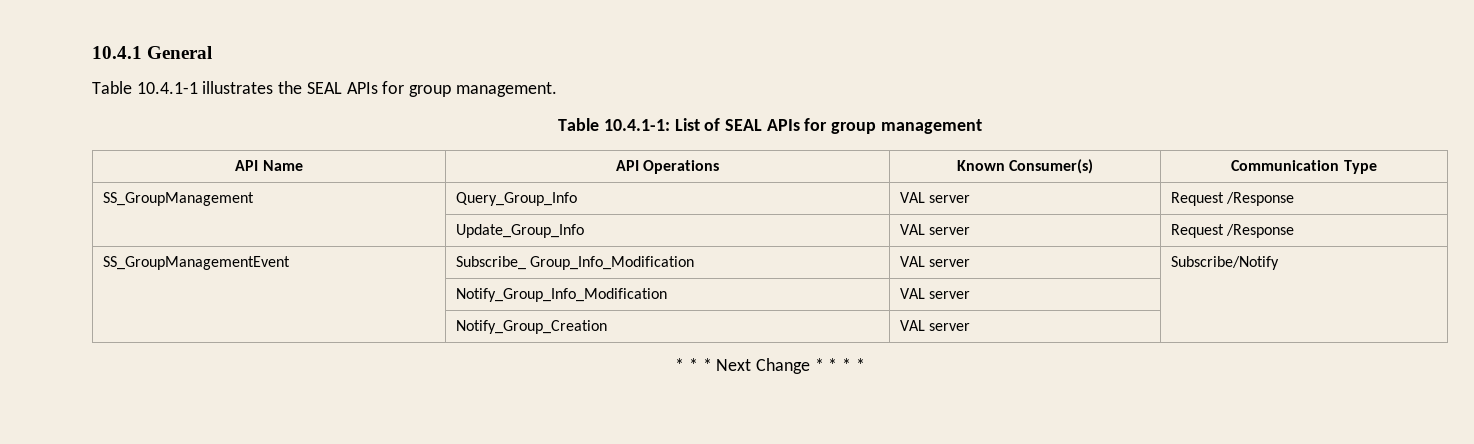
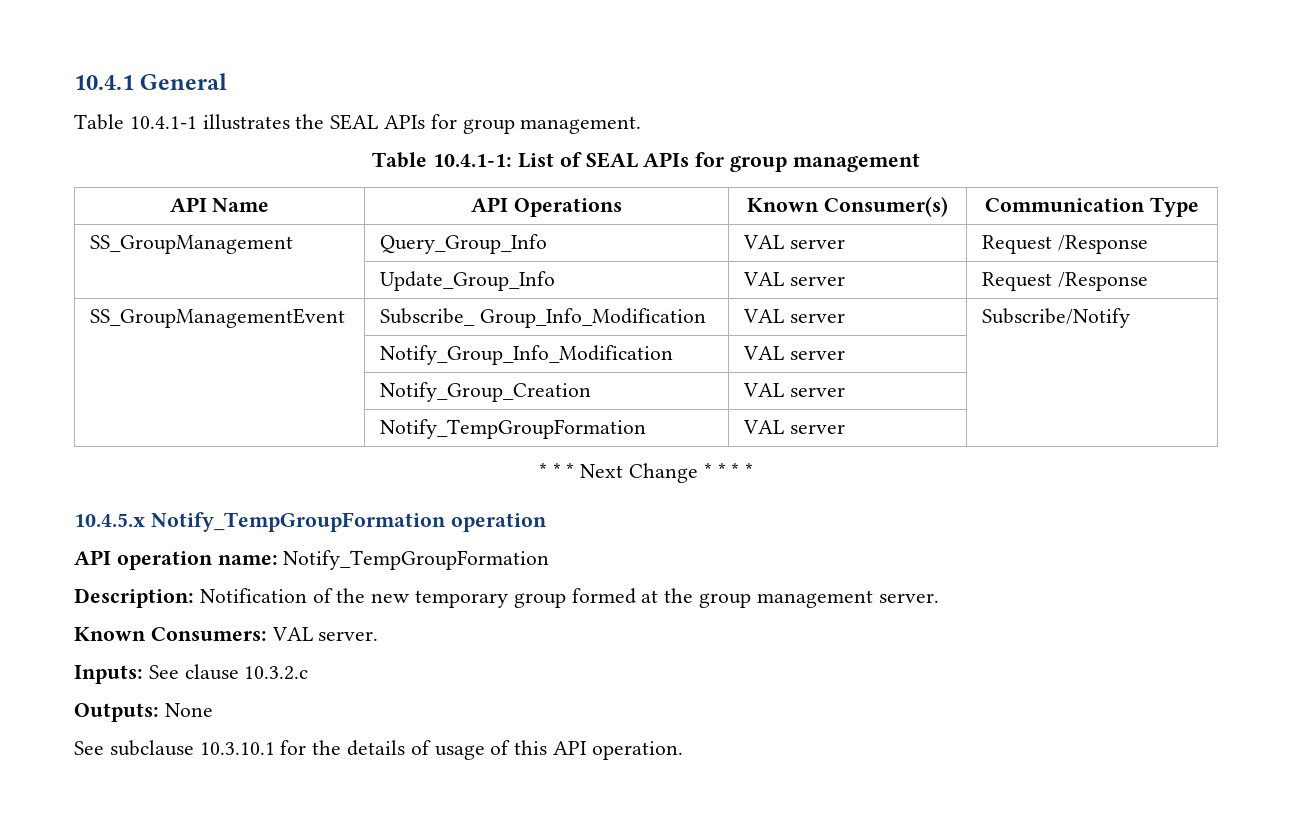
(970, 327) none -> [380,419,647,439] [743,420,846,434] // | Notify_TempGroupFormation | VAL server |
(865, 364) none -> [74,512,547,532] [74,550,550,570] [74,588,939,608] [74,627,379,641] [74,664,309,684] [74,703,213,722] [74,740,683,760] // 10.4.5.x Notify_TempGroupFormation operation // API operation name: Notify_TempGroupFormation // Description: Notification of the new temporary group formed at the group management server. // Known Consumers: VAL server. // Inputs: See clause 10.3.2.c // Outputs: None // See subclause 10.3.10.1 for the details of usage of this API operation.

